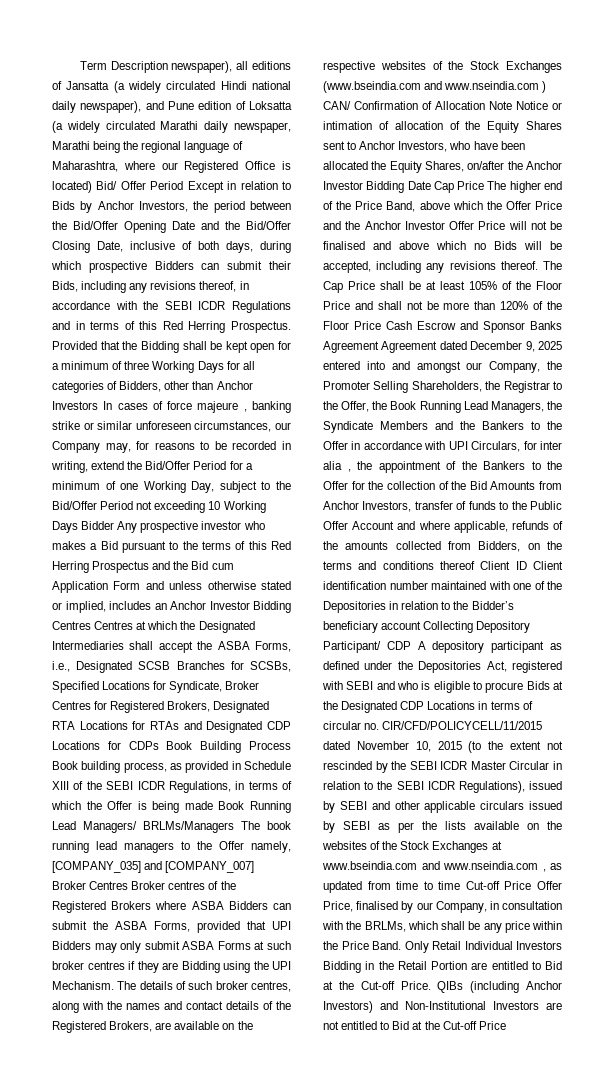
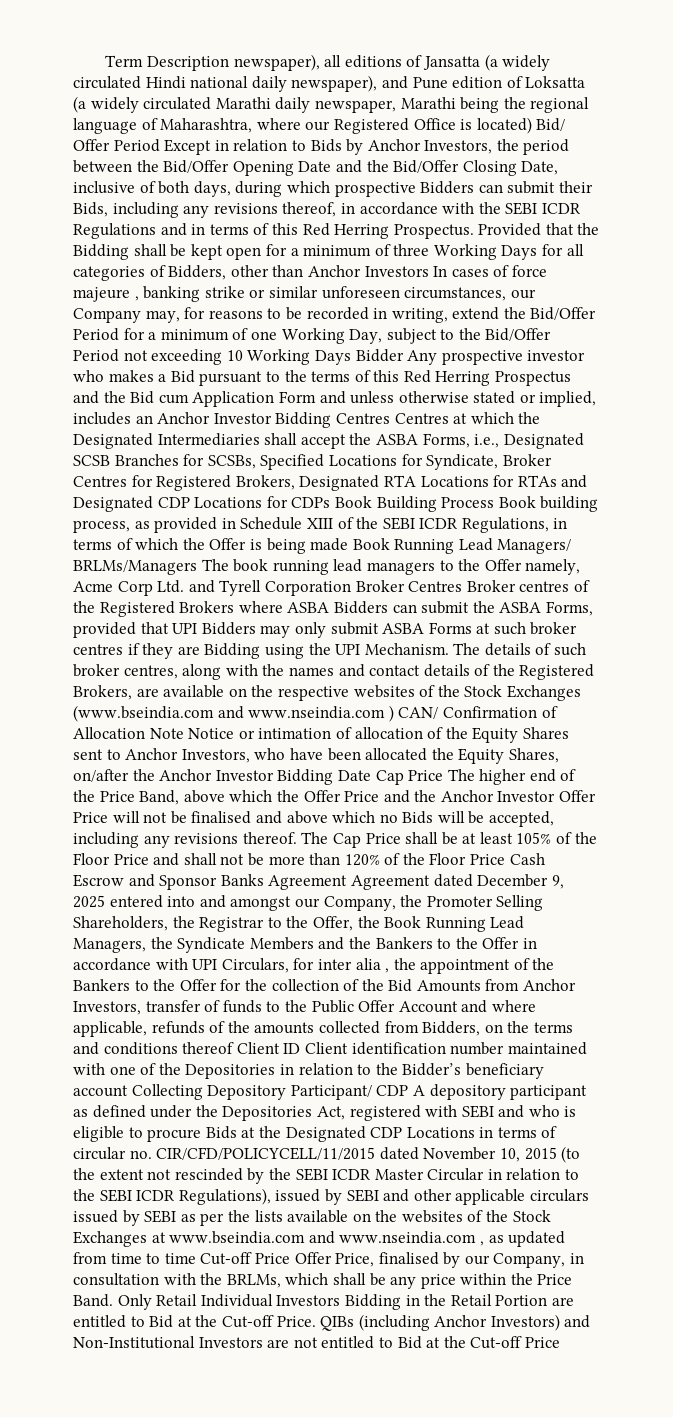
[52,861,255,873] [COMPANY_035] and [COMPANY_007] -> [73,580,351,596] Acme Corp Ltd. and Tyrell Corporation

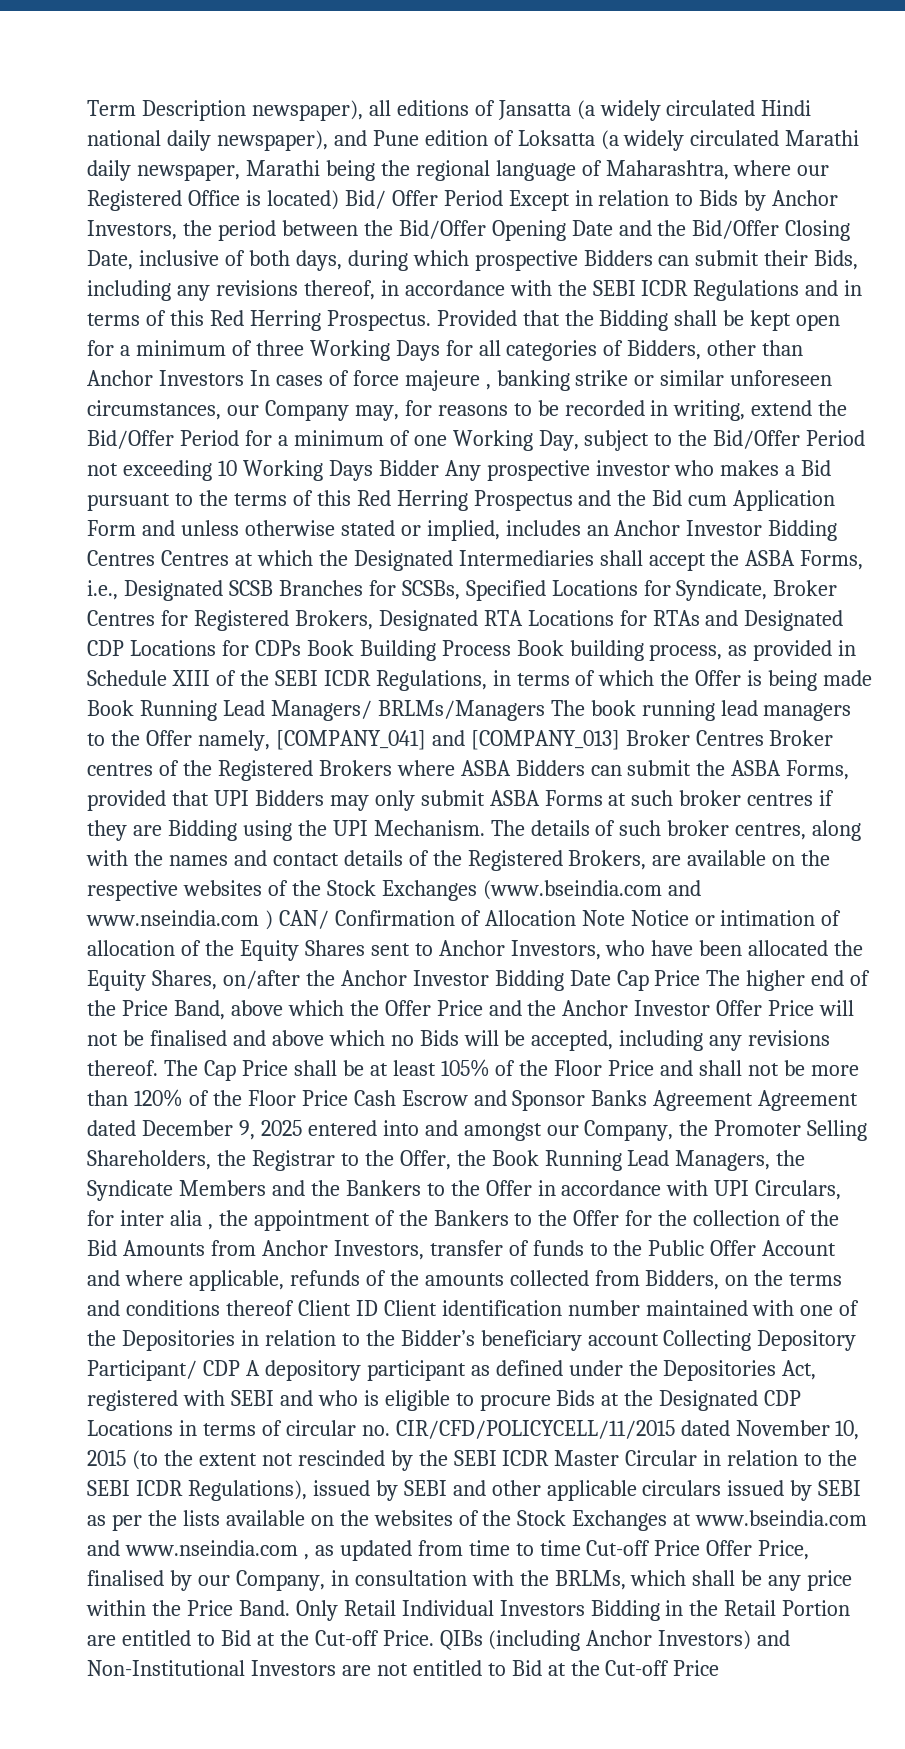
[73,580,351,596] Acme Corp Ltd. and Tyrell Corporation -> [275,730,620,750] [COMPANY_041] and [COMPANY_013]

